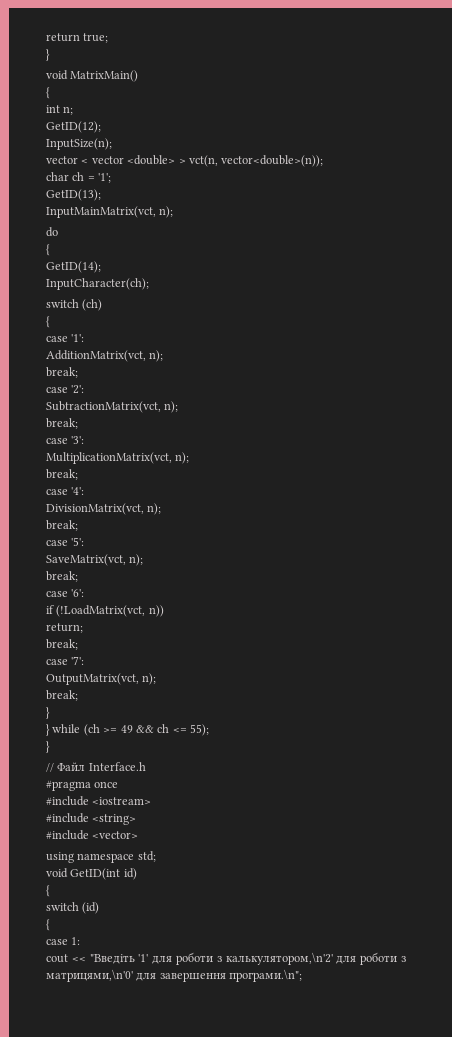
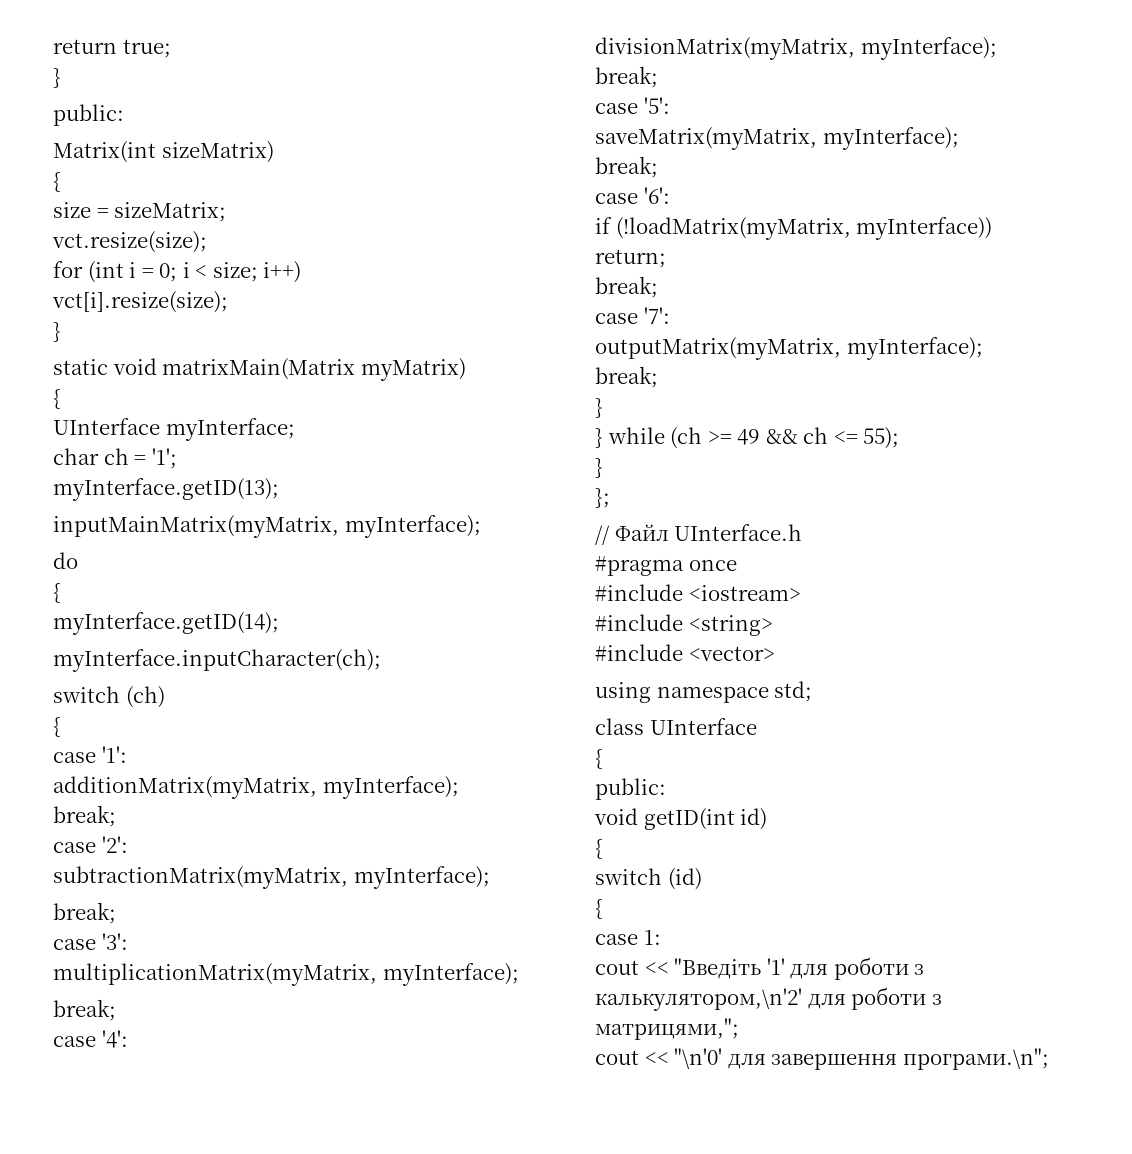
[46,70,139,82] [46,87,50,99] [46,105,74,115] [46,121,101,133] [46,138,112,150] [46,155,324,167] void MatrixMain() // { // int n; // GetID(12); // InputSize(n); // vector < vector <double> > vct(n, vector<double>(n)); -> [53,104,124,126] [53,141,274,163] [53,172,61,192] [53,202,227,222] [52,231,207,253] [53,261,302,283] [52,291,228,313] [53,322,61,342] [53,358,466,381] [53,389,61,409] [53,418,295,441] public: // Matrix(int sizeMatrix) // { // size = sizeMatrix; // vct.resize(size); // for (int i = 0; i < size; i++) // vct[i].resize(size); // } // static void matrixMain(Matrix myMatrix) // { // UInterface myInterface;
[46,189,101,201] [46,206,174,218] GetID(13); // InputMainMatrix(vct, n); -> [53,478,279,501] [53,515,481,538] myInterface.getID(13); // inputMainMatrix(myMatrix, myInterface);
[46,261,101,273] [46,278,149,290] GetID(14); // InputCharacter(ch); -> [53,612,279,635] [53,649,381,672] myInterface.getID(14); // myInterface.inputCharacter(ch);
[46,350,164,362] AdditionMatrix(vct, n); -> [53,776,459,799] additionMatrix(myMatrix, myInterface);
[46,401,179,413] SubtractionMatrix(vct, n); -> [53,866,490,889] subtractionMatrix(myMatrix, myInterface);
[46,452,190,464] MultiplicationMatrix(vct, n); -> [53,963,519,986] multiplicationMatrix(myMatrix, myInterface);
[46,503,162,515] DivisionMatrix(vct, n); -> [595,37,997,60] divisionMatrix(myMatrix, myInterface);
[46,554,144,566] SaveMatrix(vct, n); -> [595,127,959,150] saveMatrix(myMatrix, myInterface);
[56,605,164,617] (!LoadMatrix(vct, n)) -> [615,217,993,240] (!loadMatrix(myMatrix, myInterface))
[46,673,157,685] OutputMatrix(vct, n); -> [595,337,983,360] outputMatrix(myMatrix, myInterface);
(50, 747) none -> [595,488,610,508] // };
[88,762,146,771] Interface.h -> [674,524,803,541] UInterface.h
[46,868,121,880] // void GetID(int -> [595,718,757,735] [595,749,603,769] [595,778,666,800] [594,808,735,830] // class UInterface // { // public: // void getID(int
[46,969,133,982] матрицями,\n'0' -> [595,1018,739,1040] [595,1048,723,1069] матрицями,"; // cout << "\n'0'

